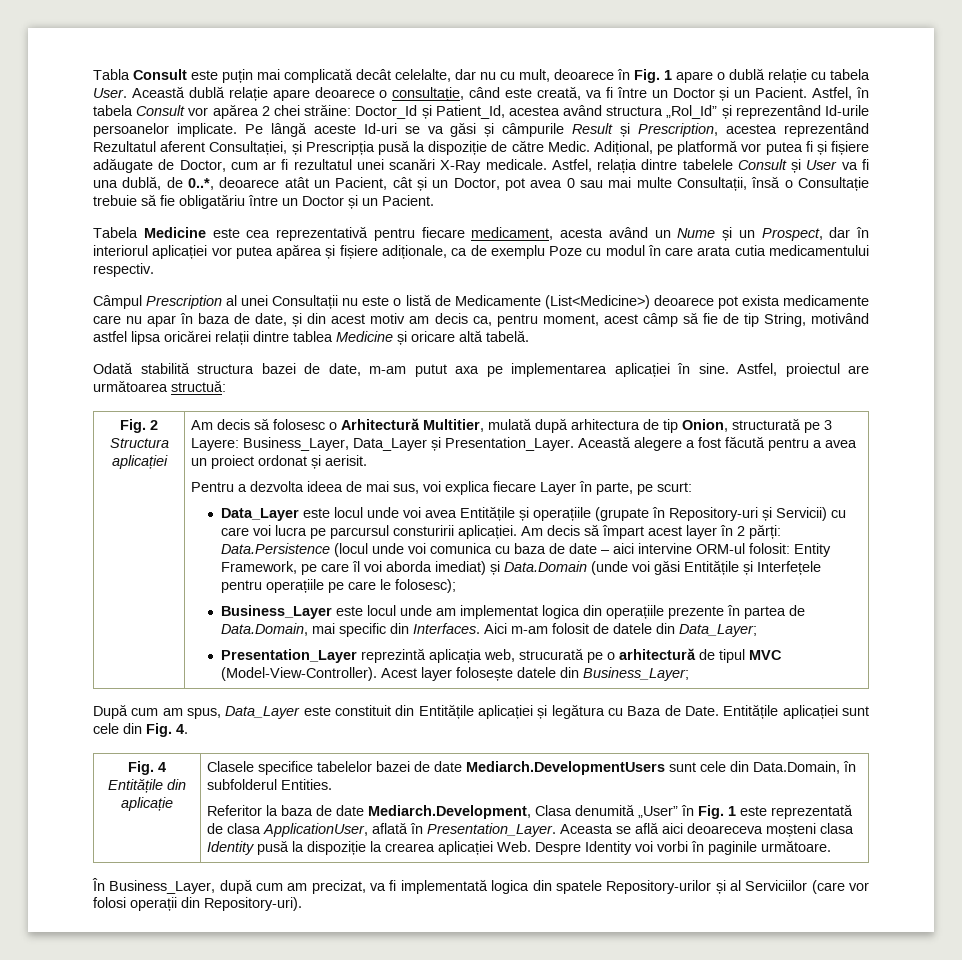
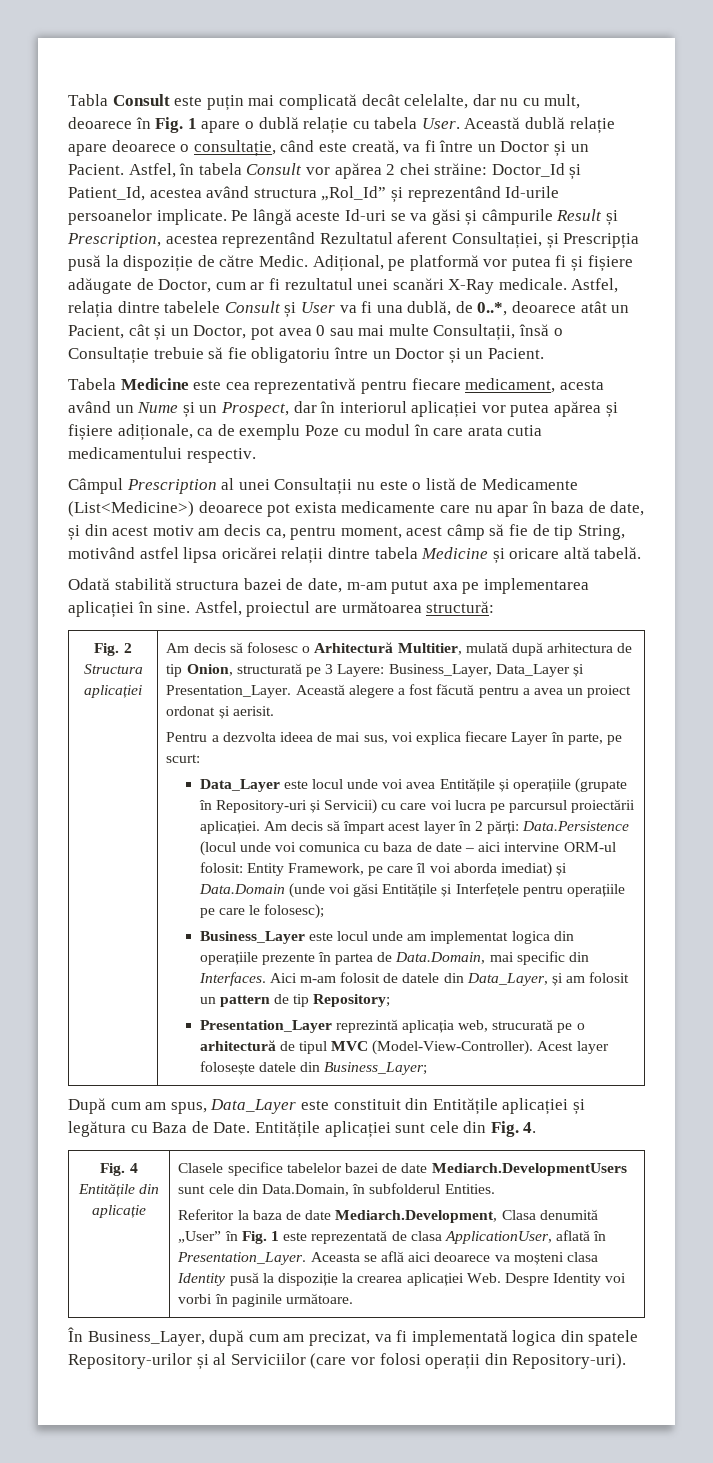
[179,194,245,209] obligatăriu -> [251,347,331,363] obligatoriu
[293,331,333,342] tablea -> [374,547,418,559] tabela
[171,380,226,392] structuă: -> [426,601,495,613] structură:
[392,525,454,536] consturirii -> [571,799,636,813] proiectării
[678,624,757,637] Data_Layer; -> [466,972,630,986] [199,994,391,1007] Data_Layer, și am folosit un pattern de tip Repository;
[687,823,764,834] deoareceva -> [434,1252,510,1262] deoarece va

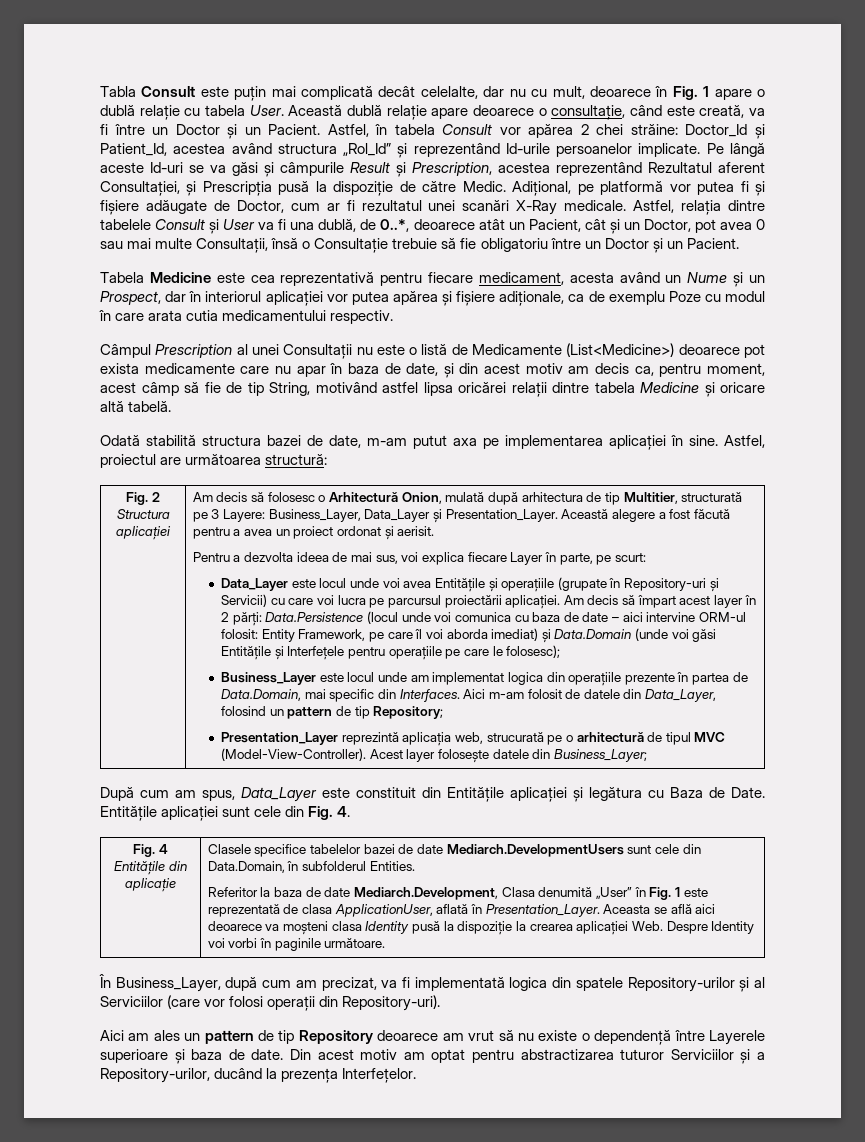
[397,643,462,655] Multitier, -> [401,492,442,504] Onion,
[186,664,233,676] Onion, -> [623,492,678,504] Multitier,
[552,972,630,986] și am folosit -> [221,706,267,716] folosind
(627, 1361) none -> [100,1030,766,1045] [100,1049,766,1064] [100,1068,417,1083] // Aici am ales un pattern de tip Repository deoarece am vrut să nu existe o dependență între Layerele superioare și baza de date. Din acest motiv am optat pentru abstractizarea tuturor Serviciilor și a Repository-urilor, ducând la prezența Interfețelor.

